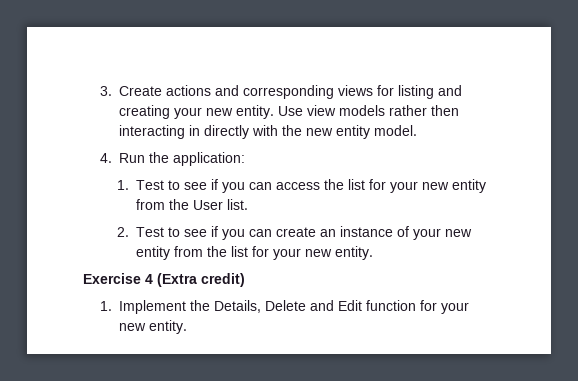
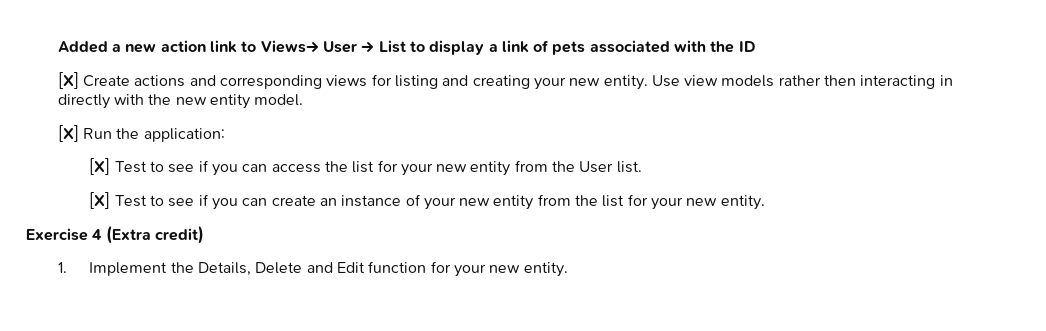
[100,86,113,96] 3. -> [57,40,756,55] [57,72,79,89] Added a new action link to Views→ User → List to display a link of pets associated with the ID // [X]
[100,153,113,163] 4. -> [57,125,79,142] [X]
[117,180,130,190] 1. -> [89,158,111,175] [X]
[117,227,130,237] 2. -> [89,192,111,209] [X]

